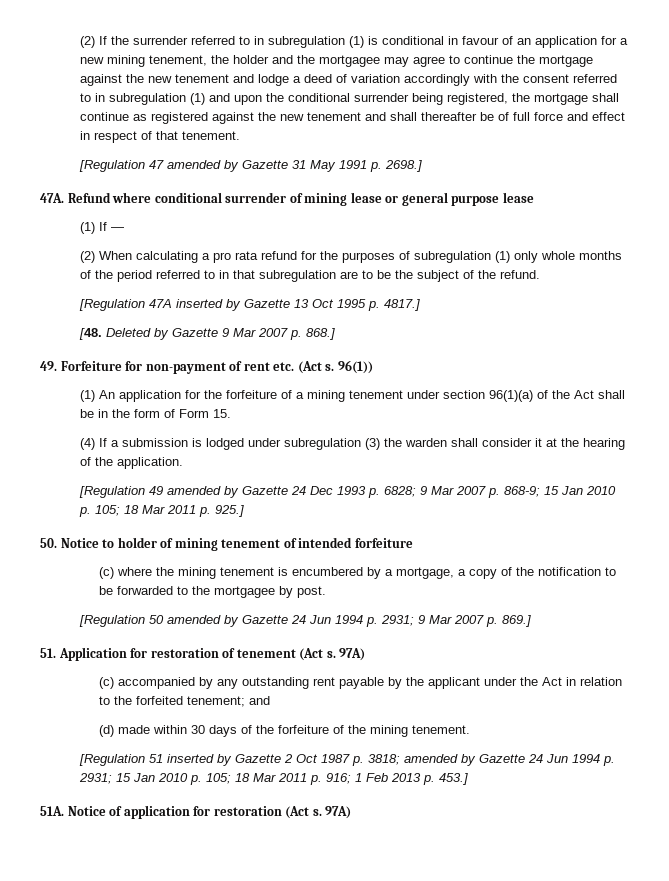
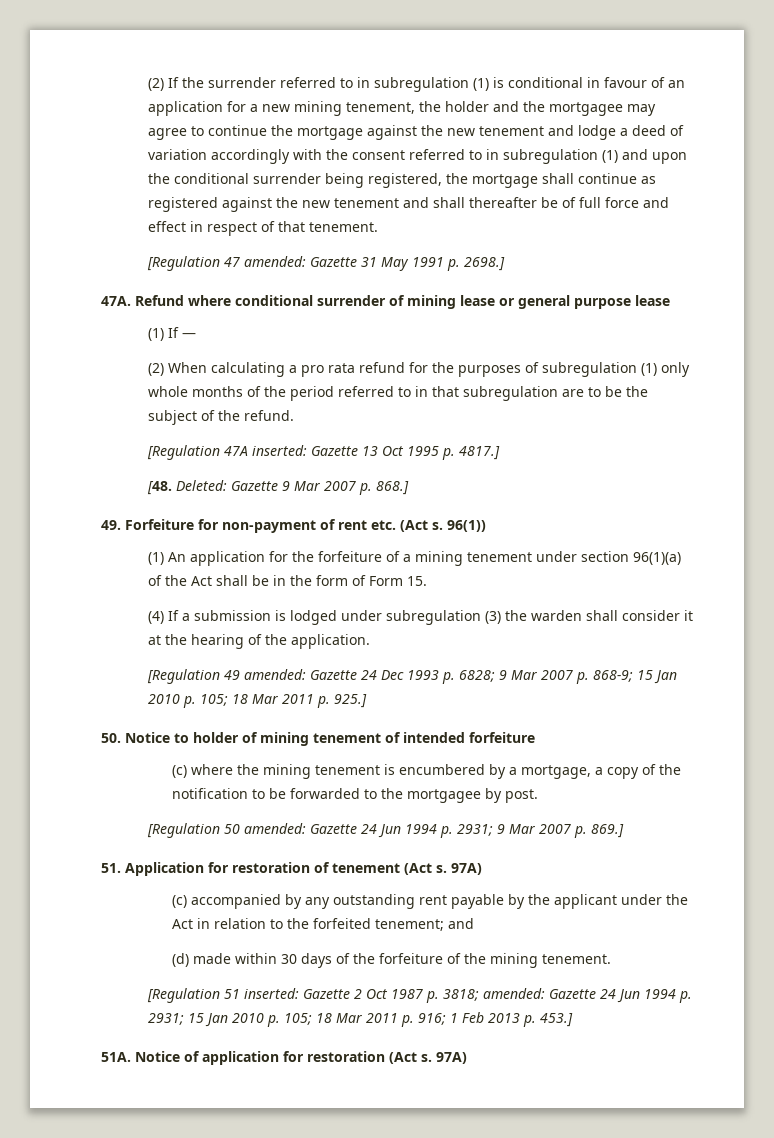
[166,160,239,172] amended by -> [244,256,307,267] amended:
[175,299,241,311] inserted by -> [252,445,308,456] inserted:
[105,328,169,340] Deleted by -> [176,480,228,491] Deleted:
[166,486,239,498] amended by -> [244,669,307,680] amended:
[166,615,239,627] amended by -> [244,823,307,834] amended:
[166,754,232,766] inserted by -> [244,988,300,999] inserted:
[403,754,476,766] amended by -> [483,988,546,999] amended:

